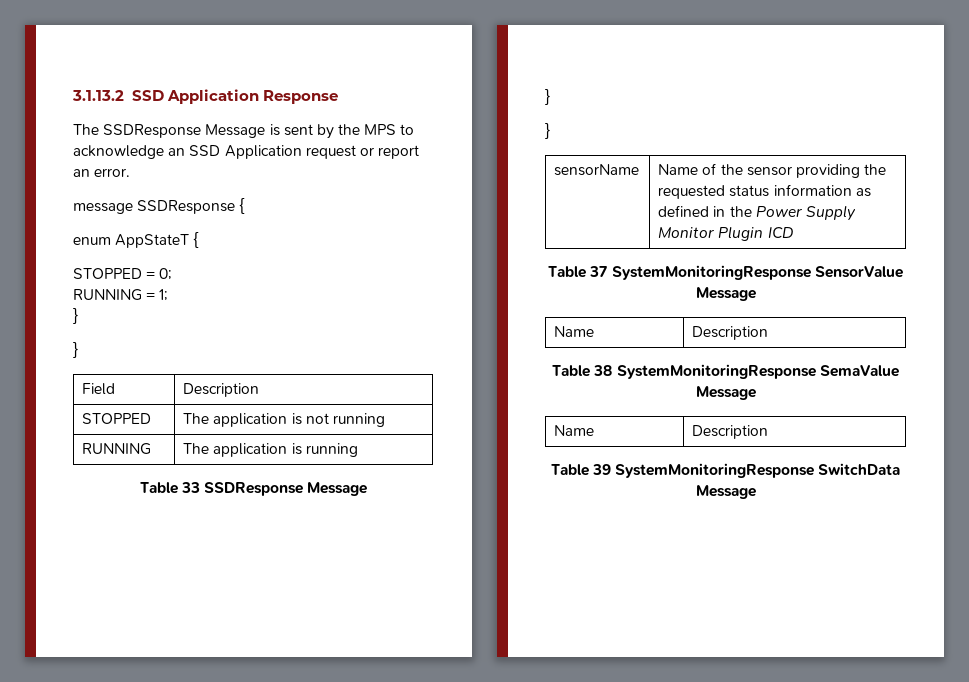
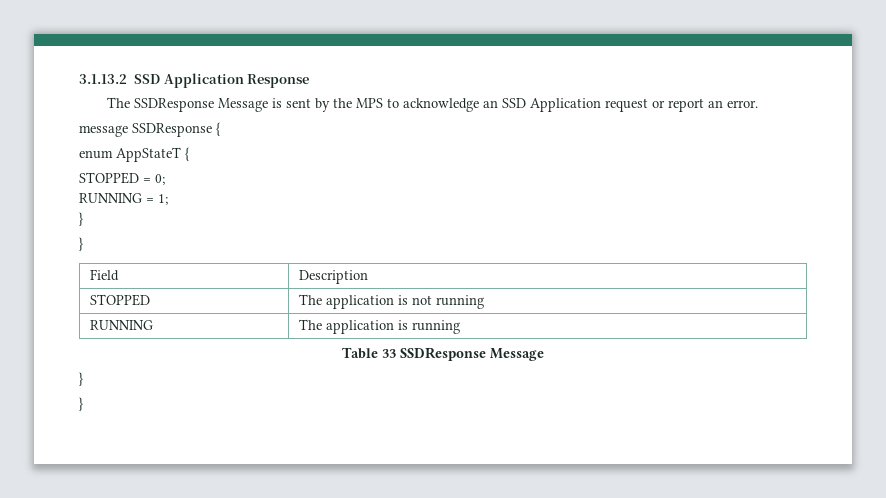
[554,164,640,176] [658,163,887,178] [658,184,871,199] [658,205,856,221] [658,226,794,241] [548,265,903,280] [695,287,756,301] [554,326,595,337] [692,326,769,340] [552,364,899,379] [695,386,756,400] [554,425,595,436] [692,425,769,439] [550,463,901,478] [695,485,756,499] // sensorName | Name of the sensor providing the requested status information as defined in the Power Supply Monitor Plugin ICD // Table 37 SystemMonitoringResponse SensorValue Message // Name | Description // Table 38 SystemMonitoringResponse SemaValue Message // Name | Description // Table 39 SystemMonitoringResponse SwitchData Message -> (83, 404) none

